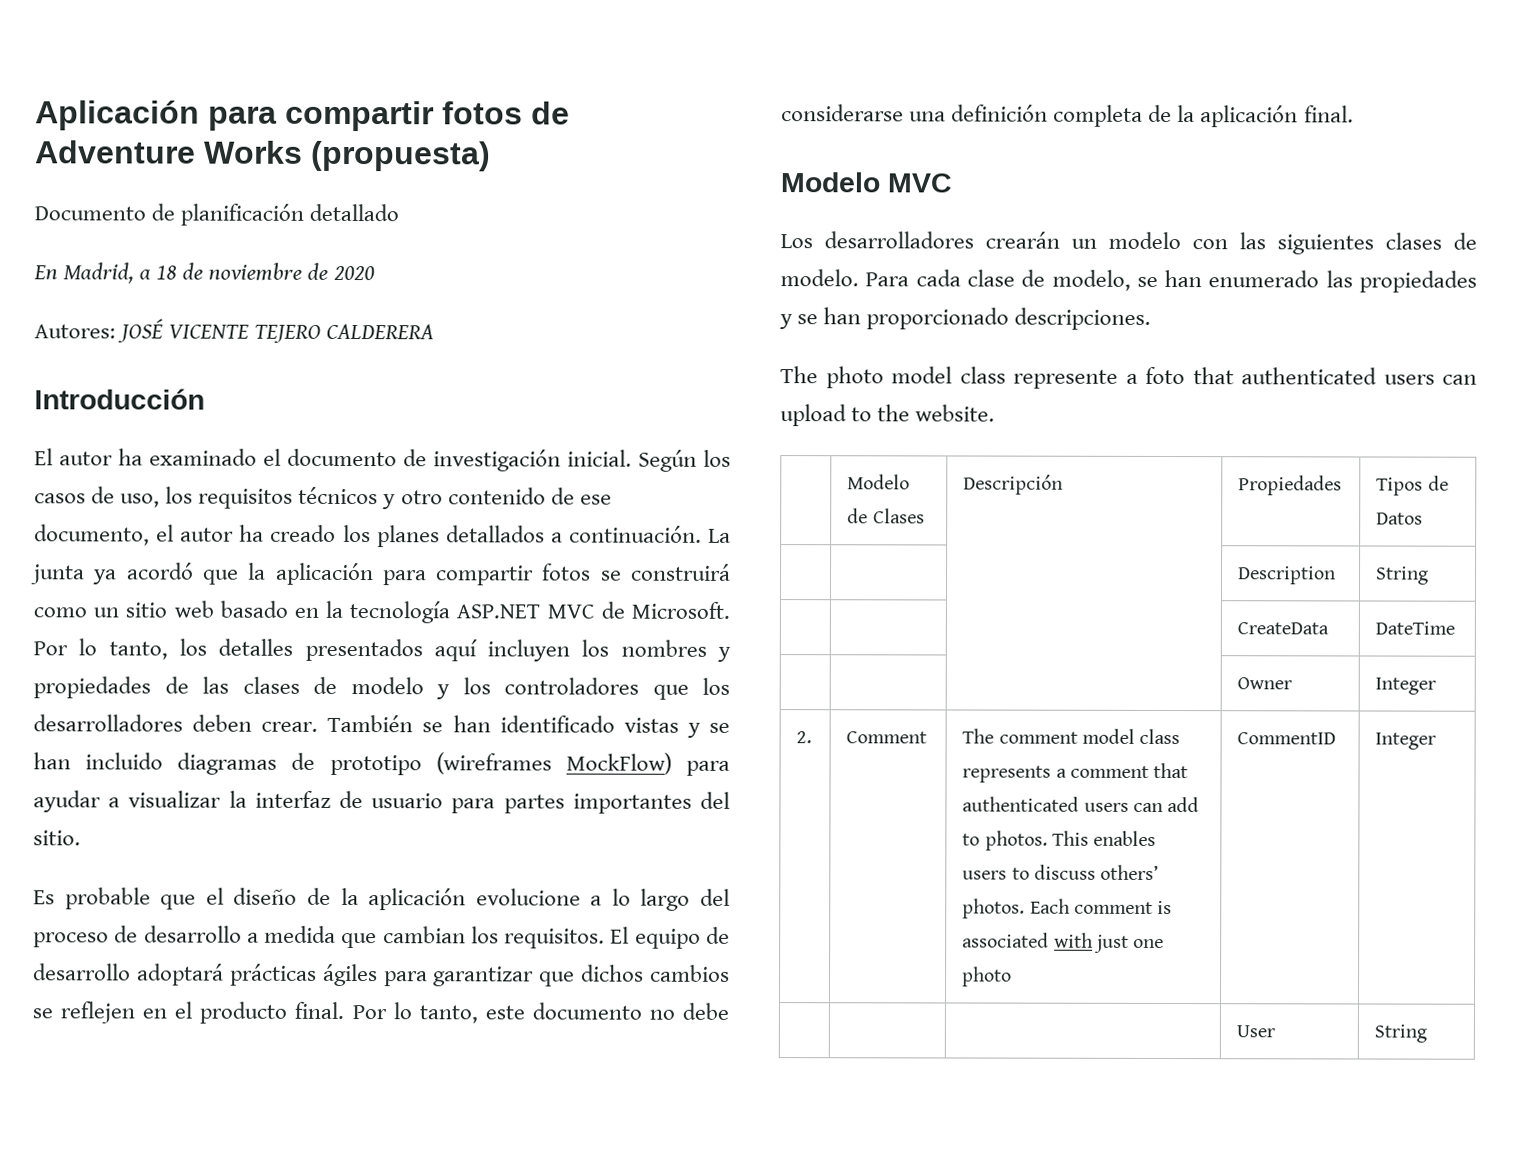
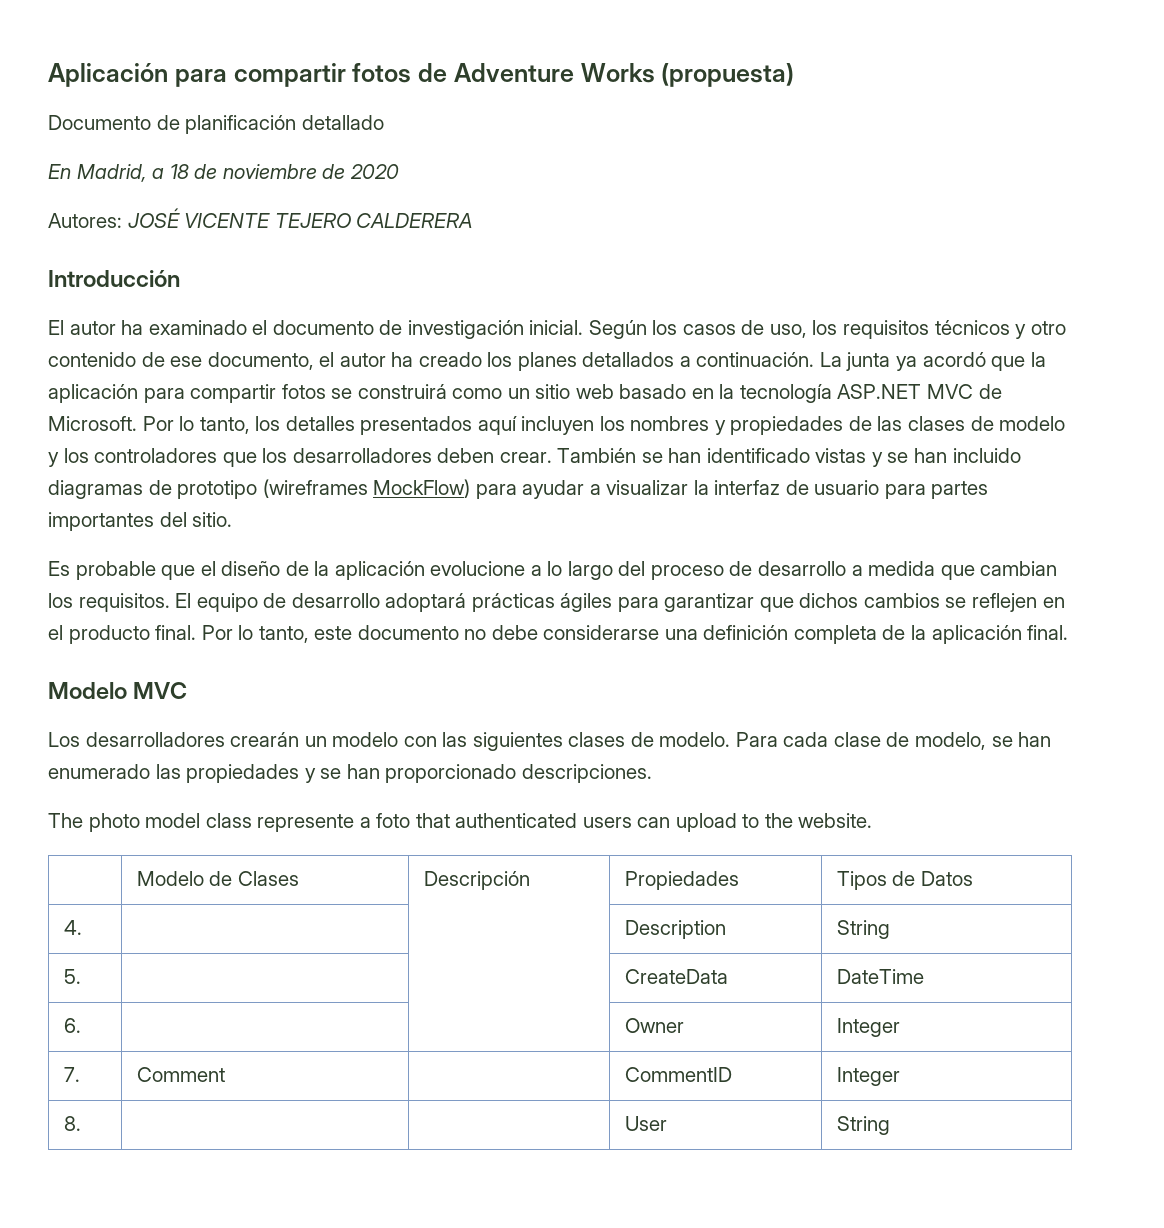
(1424, 518) none -> [63,920,82,935] 4.
(1430, 575) none -> [63,969,81,984] 5.
(1456, 628) none -> [63,1018,81,1033] 6.
[796,731,813,744] 2. -> [63,1067,80,1082] 7.
[962,728,1181,745] [962,762,1189,783] [962,796,1200,813] [962,830,1157,851] [962,864,1160,880] [962,898,1173,919] [962,932,1165,953] [962,966,1013,987] The comment model class represents a comment that authenticated users can add to photos. This enables users to discuss others’ photos. Each comment is associated with just one photo -> (225, 1074) none
(1437, 741) none -> [63,1116,81,1131] 8.

